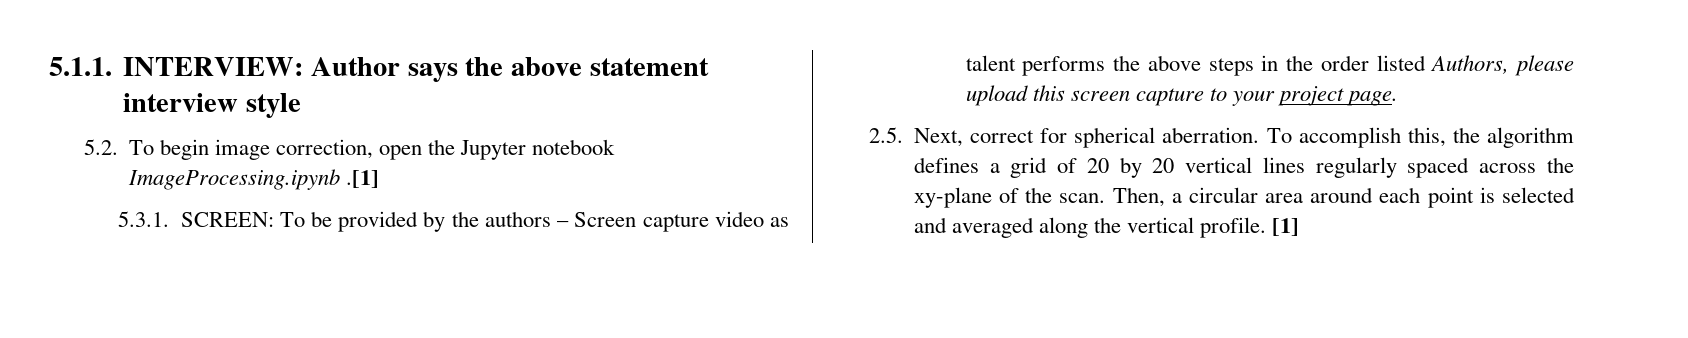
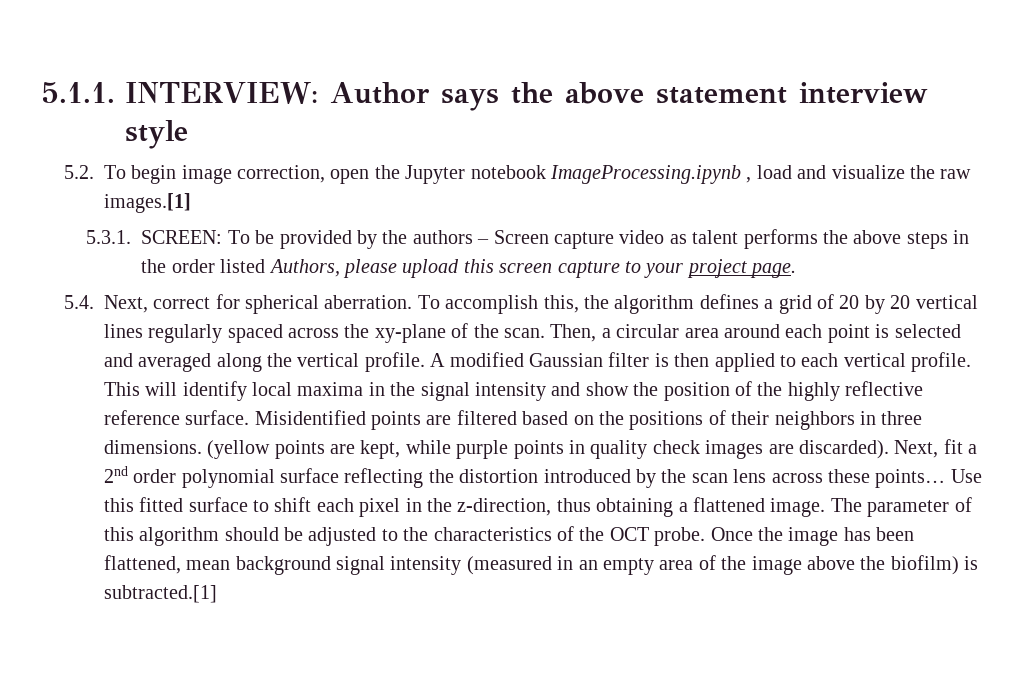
[346,170,380,188] .[1] -> [746,165,972,183] [103,193,191,213] , load and visualize the raw images.[1]
[868,127,903,143] 2.5. -> [63,295,94,309] 5.4.
[1272,218,1300,236] [1] -> [430,352,972,372] [103,381,924,401] [103,410,923,430] [103,439,978,459] [103,466,982,488] [103,497,972,517] [103,526,915,546] [103,555,979,575] [103,585,217,603] A modified Gaussian filter is then applied to each vertical profile. This will identify local maxima in the signal intensity and show the position of the highly reflective reference surface. Misidentified points are filtered based on the positions of their neighbors in three dimensions. (yellow points are kept, while purple points in quality check images are discarded). Next, fit a 2nd order polynomial surface reflecting the distortion introduced by the scan lens across these points… Use this fitted surface to shift each pixel in the z-direction, thus obtaining a flattened image. The parameter of this algorithm should be adjusted to the characteristics of the OCT probe. Once the image has been flattened, mean background signal intensity (measured in an empty area of the image above the biofilm) is subtracted.[1]

